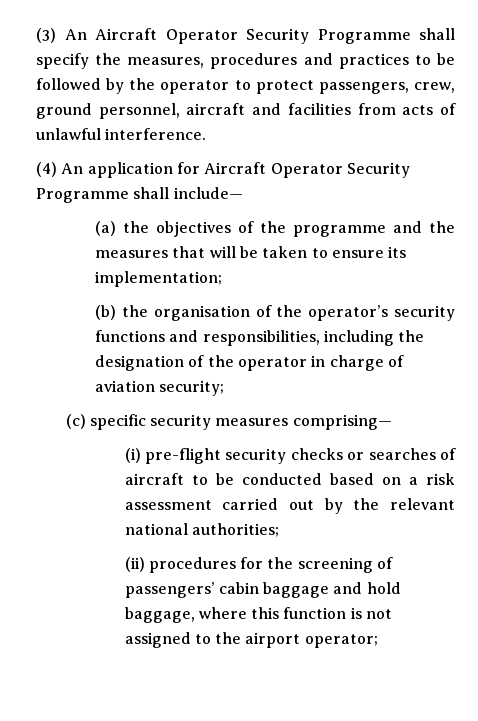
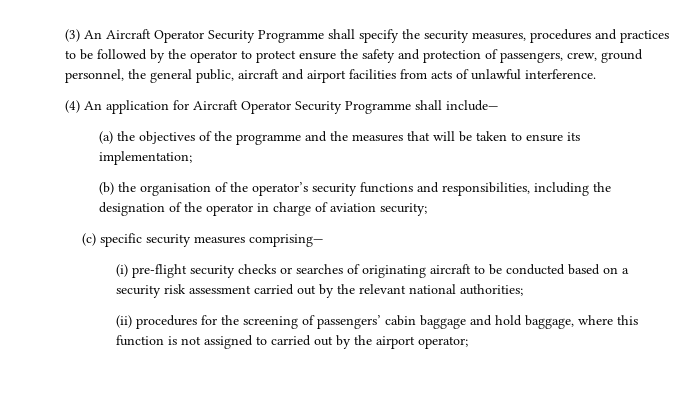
(122, 59) none -> [424,30,469,43] security
(314, 87) none -> [299,49,498,63] ensure the safety and protection of
(180, 111) none -> [128,69,234,83] the general public,
(282, 109) none -> [307,70,346,83] airport
(457, 454) none -> [362,265,427,278] originating
(418, 481) none -> [116,285,162,298] security
(211, 639) none -> [271,335,352,349] carried out by

